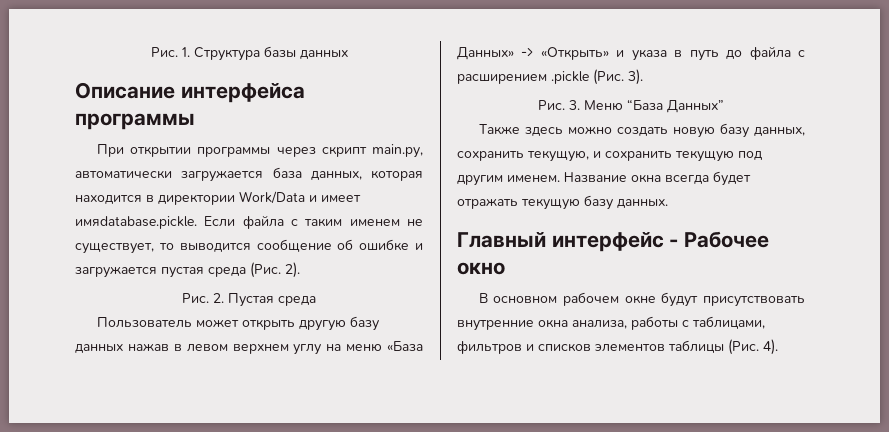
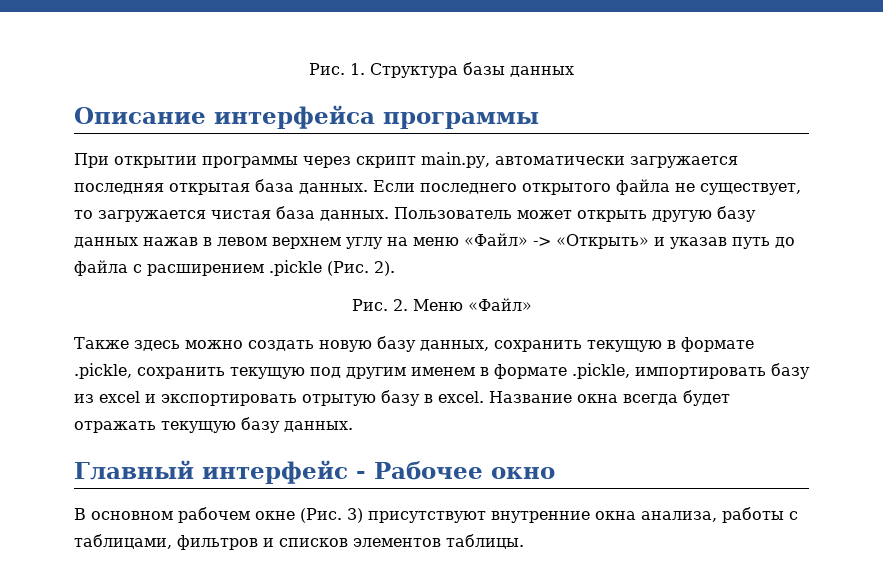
[272,167,423,181] [75,191,361,205] [75,215,423,229] [75,239,423,254] [75,262,300,278] [182,293,316,307] база данных, которая находится в директории Work/Data и имеет имяdatabase.pickle. Если файла с таким именем не существует, то выводится сообщение об ошибке и загружается пустая среда (Рис. 2). // Рис. 2. Пустая среда // -> [74,179,801,195] [74,206,389,222] последняя открытая база данных. Если последнего открытого файла не существует, то загружается чистая база данных.
[387,341,423,351] [457,47,514,60] «База Данных» -> [464,233,528,246] «Файл»
[631,49,683,61] указа в -> [670,237,727,249] указав
[628,69,643,85] [538,99,724,113] 3). // Рис. 3. Меню “База Данных” -> [374,261,395,276] [351,298,532,311] 2). // Рис. 2. Меню «Файл»
[527,150,762,162] [457,175,560,186] текущую, и сохранить текущую под другим именем. -> [587,337,754,352] [74,363,810,379] [74,390,484,406] текущую в формате .pickle, сохранить текущую под другим именем в формате .pickle, импортировать базу из excel и экспортировать отрытую базу в excel.
[661,292,805,307] будут присутствовать -> [300,508,486,523] (Рис. 3) присутствуют
[668,339,778,355] таблицы (Рис. 4). -> [446,534,524,549] таблицы.

